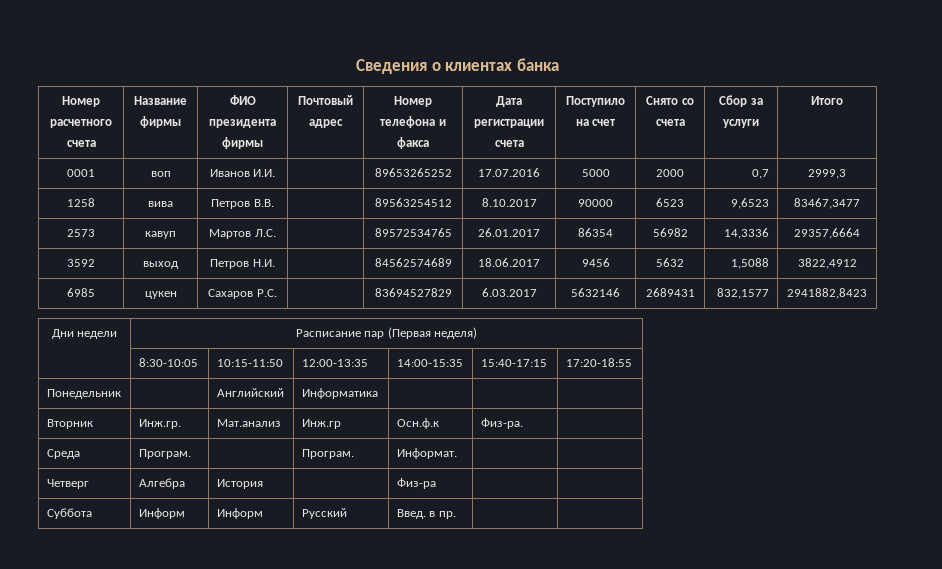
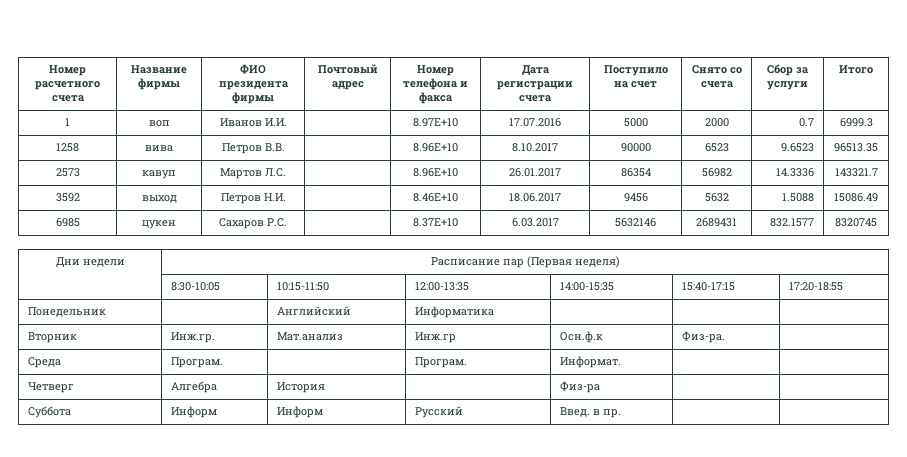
[356,58,559,74] Сведения о клиентах банка // -> (49, 70) none
[67,169,95,177] 0001 -> [65,118,70,126] 1
[374,168,452,177] 89653265252 -> [413,118,458,127] 8.97E+10
[752,169,770,179] [808,169,846,179] 0,7 | 2999,3 -> [799,118,815,127] [839,118,873,127] 0.7 | 6999.3
[374,198,452,207] 89563254512 -> [413,143,458,152] 8.96E+10
[731,198,770,209] [794,198,860,209] 9,6523 | 83467,3477 -> [781,143,815,152] [834,143,878,152] 9.6523 | 96513.35
[374,228,452,237] 89572534765 -> [413,168,458,177] 8.96E+10
[724,228,770,239] [794,228,860,239] 14,3336 | 29357,6664 -> [776,168,815,177] [834,168,878,177] 14.3336 | 143321.7
[374,258,452,267] 84562574689 -> [413,193,458,202] 8.46E+10
[731,258,770,269] [797,258,857,269] 1,5088 | 3822,4912 -> [782,193,815,202] [834,193,878,202] 1.5088 | 15086.49
[374,288,452,297] 83694527829 -> [413,218,458,227] 8.37E+10
[717,288,770,299] [787,288,867,299] 832,1577 | 2941882,8423 -> [770,218,815,227] [835,218,877,227] 832.1577 | 8320745

